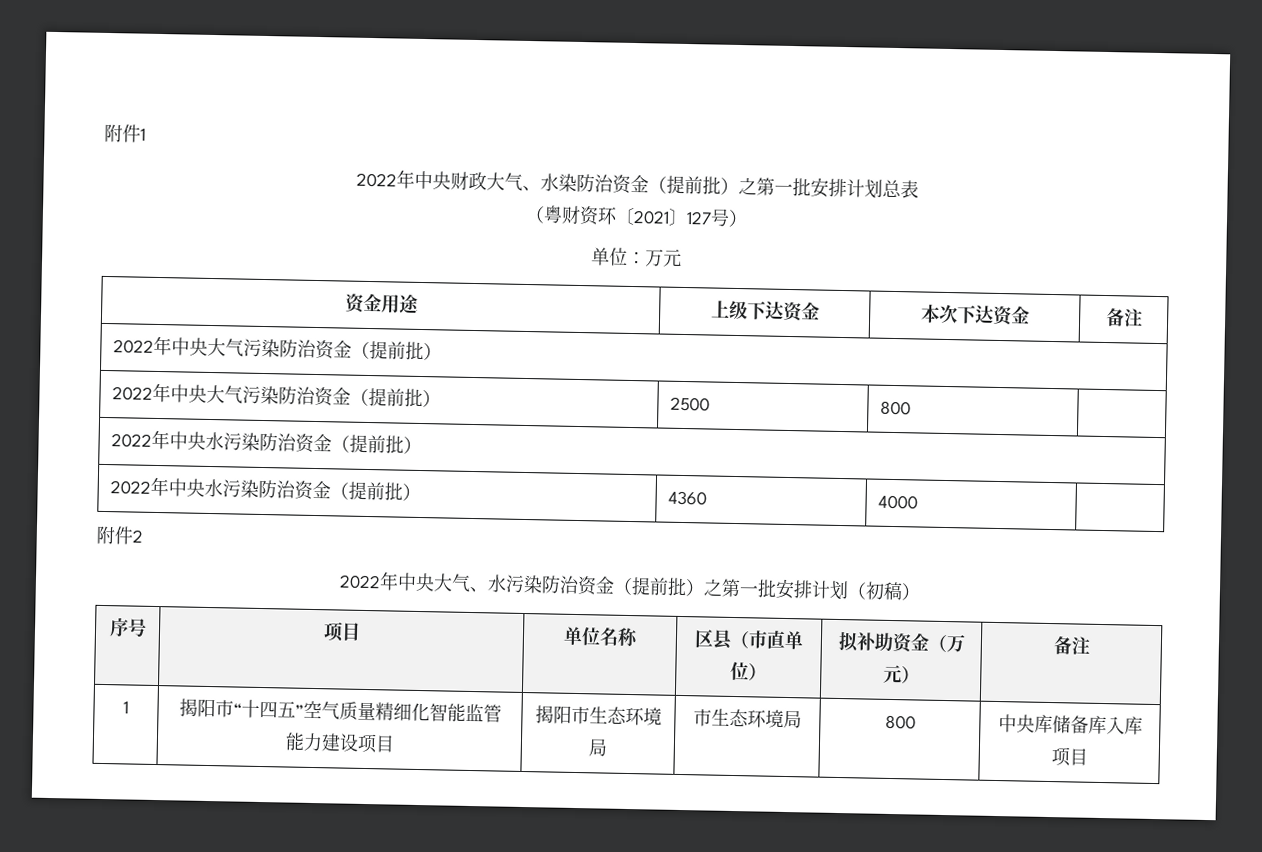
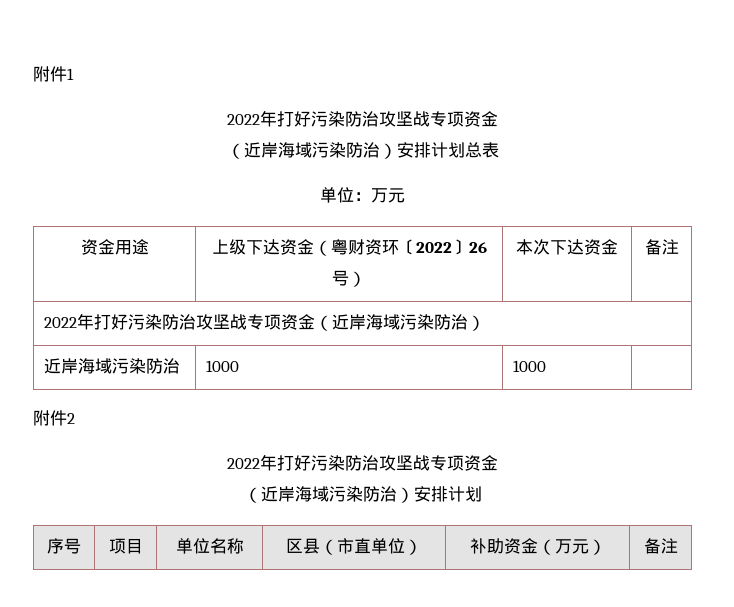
[413,170,919,199] [525,205,748,228] 中央财政大气、水染防治资金（提前批）之第一批安排计划总表 // （粤财资环〔2021〕127号） -> [277,111,498,127] [226,142,499,159] 打好污染防治攻坚战专项资金 // （近岸海域污染防治）安排计划总表
(820, 311) none -> [313,239,487,256] [332,270,366,287] （粤财资环〔2022〕26号）
[171,337,443,361] [112,382,442,408] [670,396,711,412] [880,400,912,416] [111,429,423,455] [110,476,422,502] [668,490,708,506] [878,494,919,510] [96,525,143,545] [338,571,921,601] 中央大气污染防治资金（提前批） // 2022年中央大气污染防治资金（提前批） | 2500 | 800 | // 2022年中央水污染防治资金（提前批） // 2022年中央水污染防治资金（提前批） | 4360 | 4000 | // 附件2 // 2022年中央大气、水污染防治资金（提前批）之第一批安排计划（初稿） -> [93,314,485,331] [43,358,180,374] [205,360,239,372] [512,360,546,372] [33,410,75,426] [227,454,498,471] [243,486,482,503] 打好污染防治攻坚战专项资金（近岸海域污染防治） // 近岸海域污染防治 | 1000 | 1000 | // 附件2 // 2022年打好污染防治攻坚战专项资金 // （近岸海域污染防治）安排计划
[837,631,859,652] 拟 -> (422, 547) none
[123,701,129,714] [178,698,502,723] [284,732,395,754] [535,705,662,726] [588,738,608,757] [693,708,802,729] [884,714,916,730] [997,714,1143,735] [1050,747,1088,767] // 1 | 揭阳市“十四五”空气质量精细化智能监管能力建设项目 | 揭阳市生态环境局 | 市生态环境局 | 800 | 中央库储备库入库项目 -> (678, 546) none

